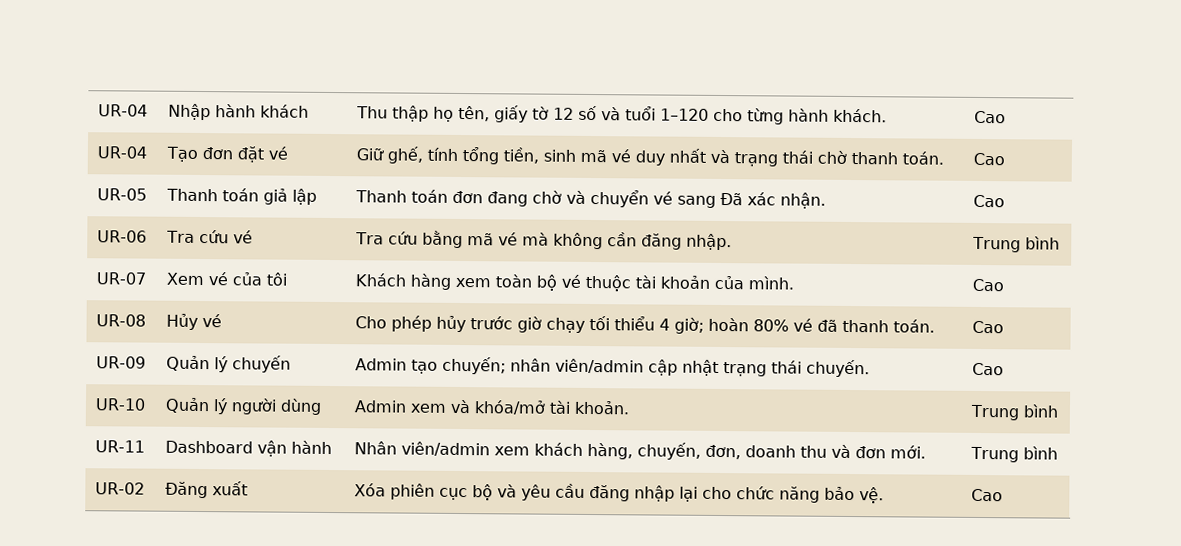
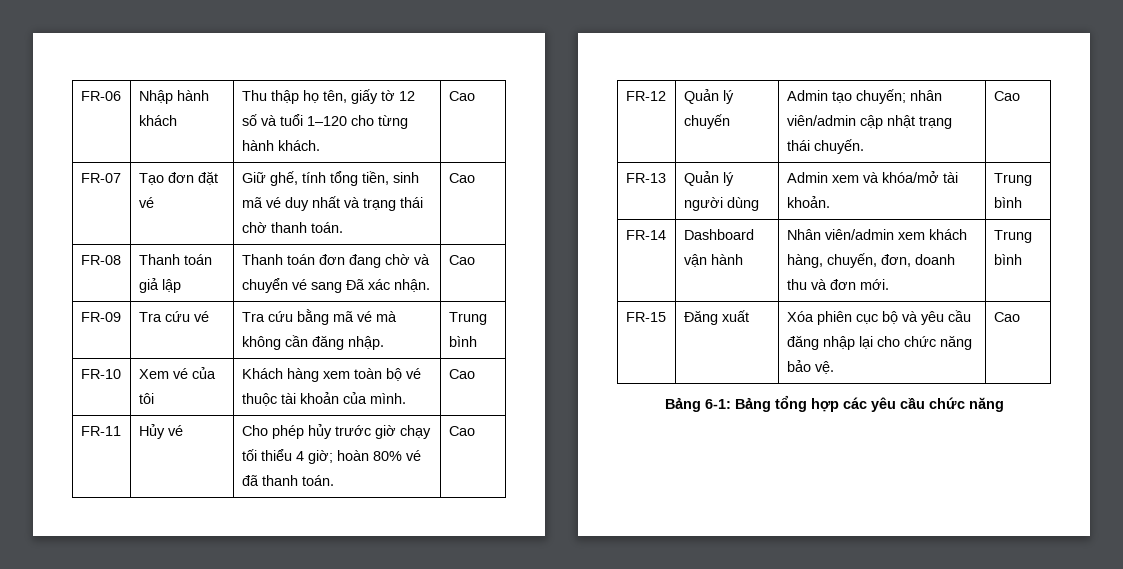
[98,104,149,117] UR-04 -> [80,91,121,101] FR-06
[97,146,148,159] UR-04 -> [80,173,121,183] FR-07
[97,188,148,201] UR-05 -> [80,255,121,265] FR-08
[97,230,148,243] UR-06 -> [80,312,121,322] FR-09
[96,272,147,285] UR-07 -> [80,369,121,379] FR-10
[96,314,147,327] UR-08 -> [80,426,121,436] FR-11
[96,356,147,369] UR-09 -> [625,91,666,101] FR-12
[95,398,147,411] UR-10 -> [625,173,666,183] FR-13
[95,440,146,453] UR-11 -> [625,230,666,240] FR-14
[95,482,146,495] UR-02 -> [625,312,666,322] FR-15
(1004, 495) none -> [664,395,1004,412] // Bảng 6-1: Bảng tổng hợp các yêu cầu chức năng

